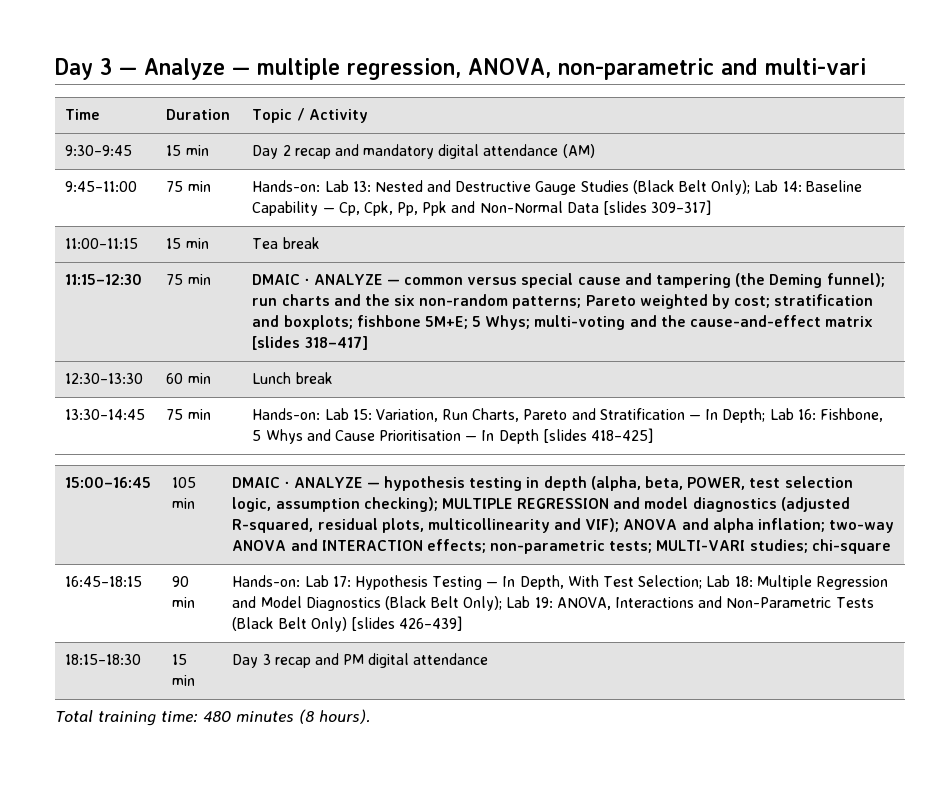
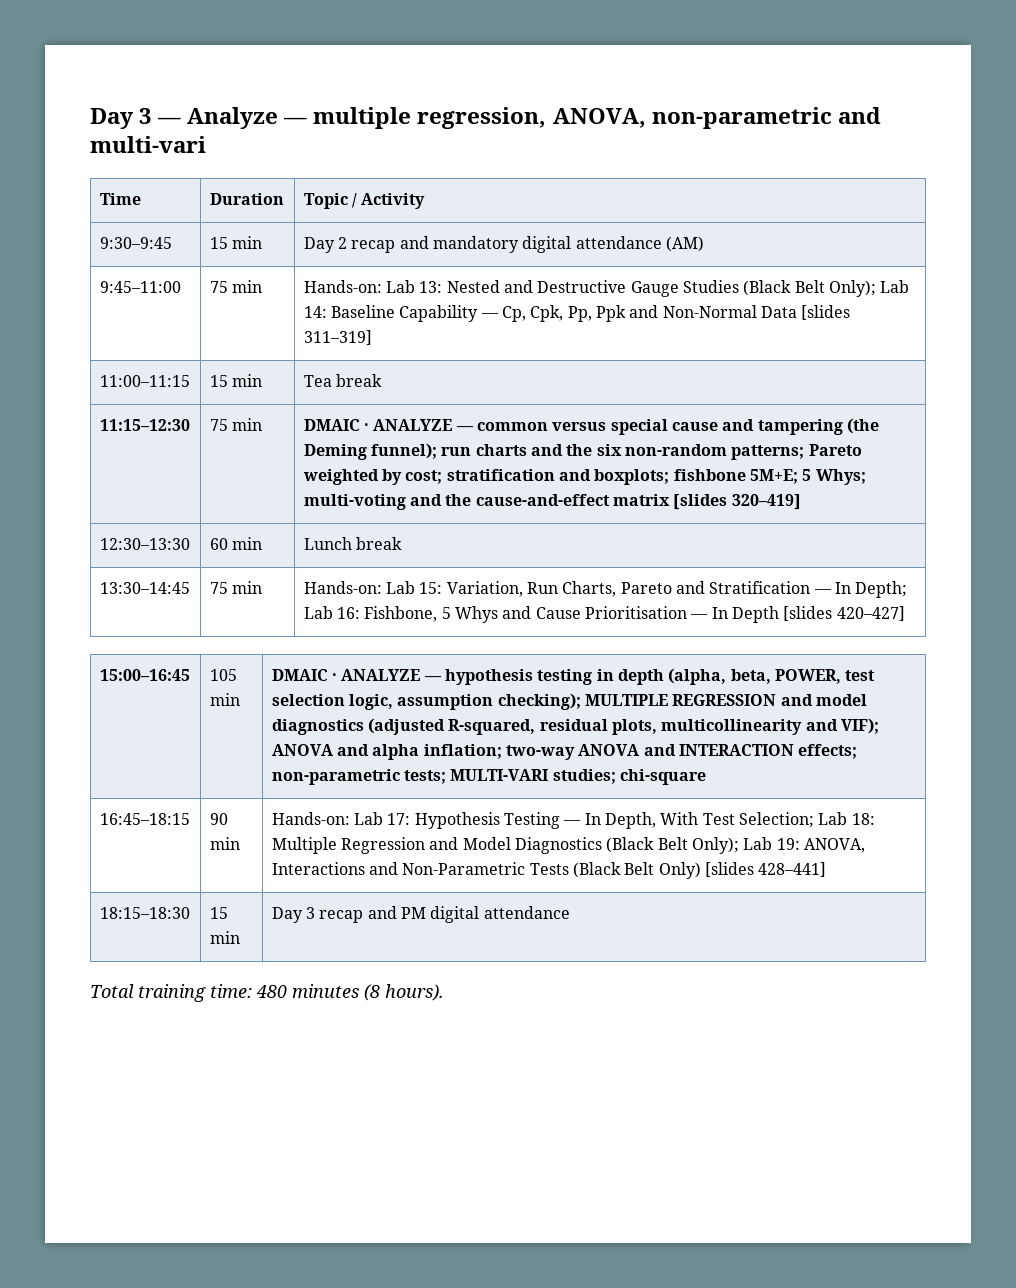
[651,200,712,215] 309–317] -> [303,330,372,345] 311–319]
[304,336,368,350] 318–417] -> [731,494,801,510] 320–419]
[591,428,654,443] 418–425] -> [836,606,905,621] 420–427]
[399,616,463,631] 426–439] -> [758,862,827,877] 428–441]

